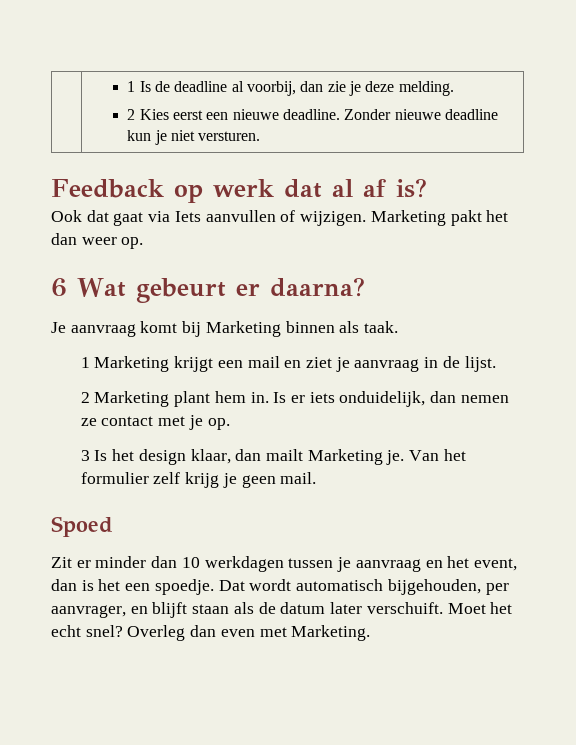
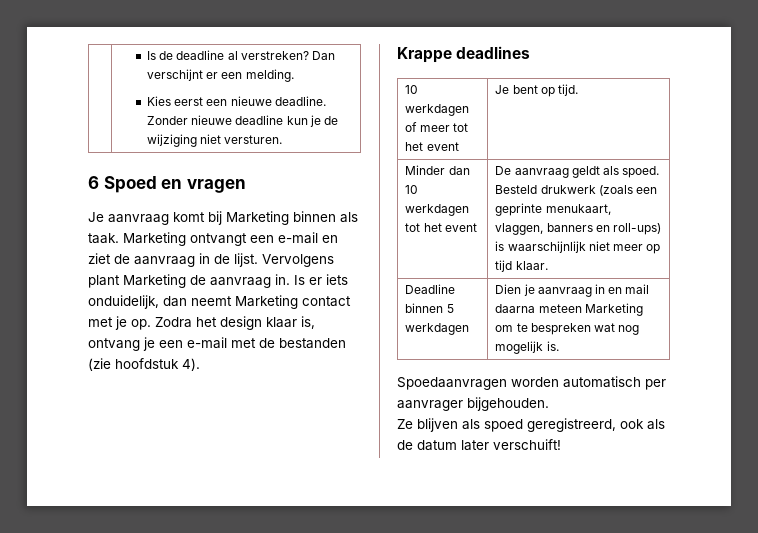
[127,81,136,92] | 1 -> (146, 55) |
[247,81,395,96] voorbij, dan zie je deze -> [240,51,336,60] [146,69,243,81] verstreken? Dan verschijnt er een
[127,109,136,120] 2 -> (294, 75) none
(167, 137) none -> [324,116,339,125] [146,134,197,147] de wijziging
[51,178,427,203] [51,210,509,226] [51,233,144,249] [51,277,365,303] Feedback op werk dat al af is? // Ook dat gaat via Iets aanvullen of wijzigen. Marketing pakt het dan weer op. // 6 Wat gebeurt er daarna? -> [88,176,246,193] 6 Spoed en vragen
[80,356,280,372] // 1 Marketing krijgt een mail -> [123,232,318,246] Marketing ontvangt een e-mail
[335,357,350,372] je -> [114,254,130,264] de
[80,391,246,407] // 2 Marketing plant hem -> [262,254,334,267] [88,274,271,288] Vervolgens plant Marketing de aanvraag
[460,395,509,403] [80,418,97,426] nemen ze -> [191,295,298,309] neemt Marketing
[80,449,466,465] [80,472,317,488] [51,516,113,537] [51,556,517,572] [51,579,509,595] [51,602,513,618] [51,625,371,641] // 3 Is het design klaar, dan mailt Marketing je. Van het formulier zelf krijg je geen mail. // Spoed // Zit er minder dan 10 werkdagen tussen je aanvraag en het event, dan is het een spoedje. Dat wordt automatisch bijgehouden, per aanvrager, en blijft staan als de datum later verschuift. Moet het echt snel? Overleg dan even met Marketing. -> [155,316,315,330] [88,337,346,351] [88,358,200,371] [397,46,531,63] [405,85,419,94] [405,104,470,116] [405,122,468,132] [405,142,459,151] [495,84,578,97] [405,165,470,175] [405,185,419,194] [405,204,470,216] [405,223,477,232] [495,166,660,178] [495,185,657,196] [495,203,611,216] [495,223,661,235] [495,241,661,254] [495,260,548,272] [405,284,456,294] [405,303,454,313] [405,323,470,335] [495,284,650,297] [495,303,643,316] [495,323,640,335] [495,341,559,354] [397,376,666,390] [397,397,549,411] [397,418,665,432] [397,439,561,451] Zodra het design klaar is, ontvang je een e-mail met de bestanden (zie hoofdstuk 4). // Krappe deadlines // 10 werkdagen of meer tot het event | Je bent op tijd. // Minder dan 10 werkdagen tot het event | De aanvraag geldt als spoed. Besteld drukwerk (zoals een geprinte menukaart, vlaggen, banners en roll-ups) is waarschijnlijk niet meer op tijd klaar. // Deadline binnen 5 werkdagen | Dien je aanvraag in en mail daarna meteen Marketing om te bespreken wat nog mogelijk is. // Spoedaanvragen worden automatisch per aanvrager bijgehouden. // Ze blijven als spoed geregistreerd, ook als de datum later verschuift!

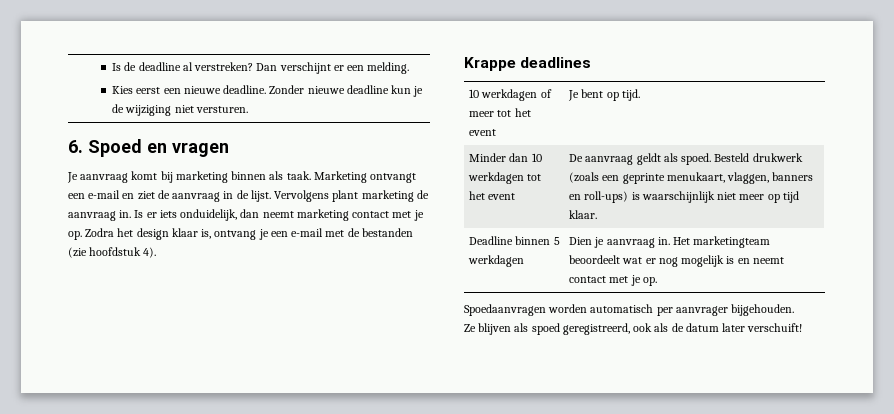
[88,176,99,189] 6 -> [68,140,83,153] 6.
[226,211,289,225] Marketing -> [175,171,228,183] marketing
[123,274,186,288] Marketing -> [361,190,414,202] marketing
[235,295,298,309] Marketing -> [296,209,349,221] marketing
[594,284,650,294] [495,303,643,316] [495,323,640,335] [495,341,559,354] in en mail daarna meteen Marketing om te bespreken wat nog mogelijk is. -> [657,236,771,248] [569,255,784,267] [569,275,657,286] in. Het marketingteam beoordeelt wat er nog mogelijk is en neemt contact met je op.

